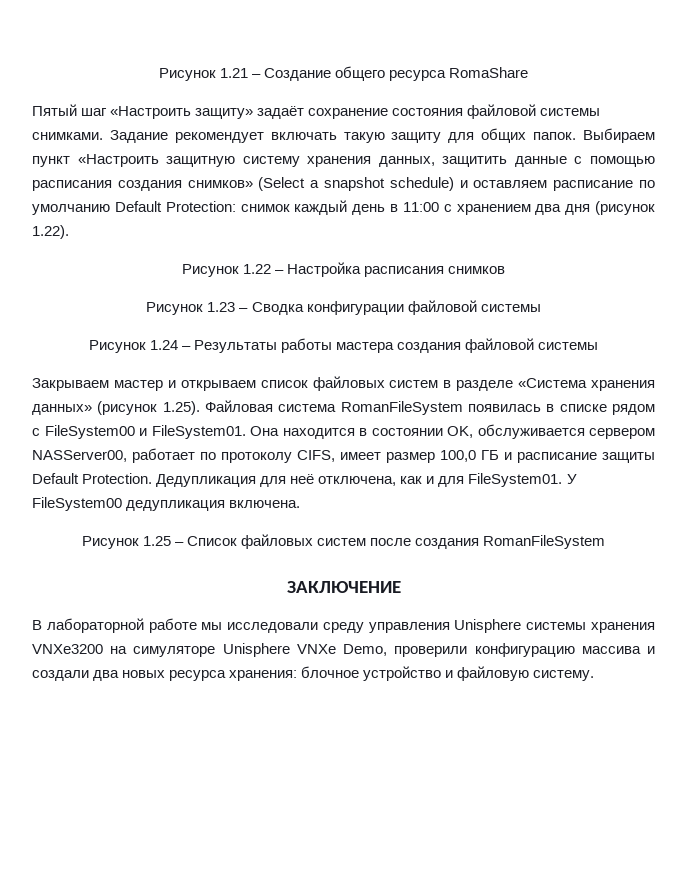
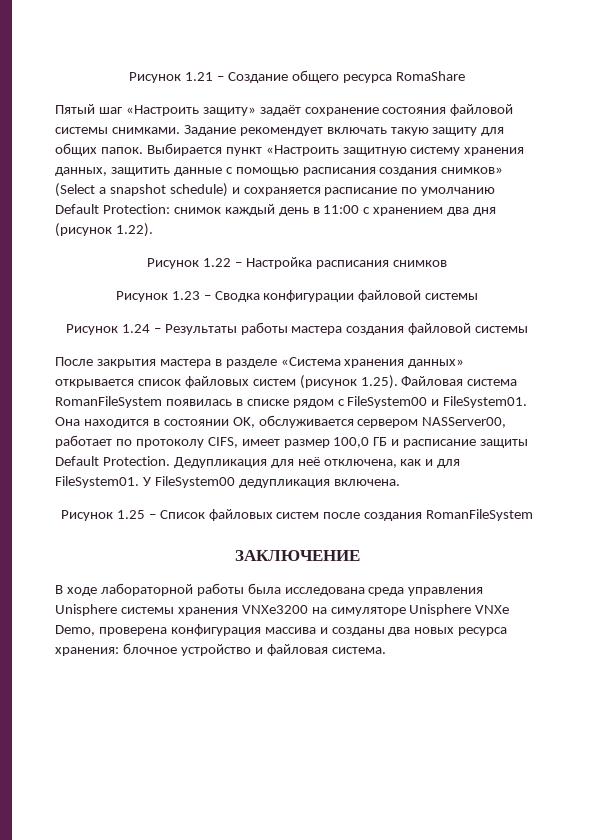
[583,128,656,143] Выбираем -> [146,143,222,156] Выбирается
[473,180,548,188] оставляем -> [243,187,321,196] сохраняется
[32,376,439,391] Закрываем мастер и открываем список файловых систем -> [55,357,211,368] После закрытия мастера
(92, 409) none -> [55,376,296,388] открывается список файловых систем
[46,618,364,633] лабораторной работе мы исследовали среду -> [66,583,405,596] ходе лабораторной работы была исследована среда
[394,643,575,657] проверили конфигурацию -> [98,624,261,636] проверена конфигурация
[32,670,89,681] создали -> [331,627,385,636] созданы
[457,666,595,681] файловую систему. -> [266,644,386,656] файловая система.

